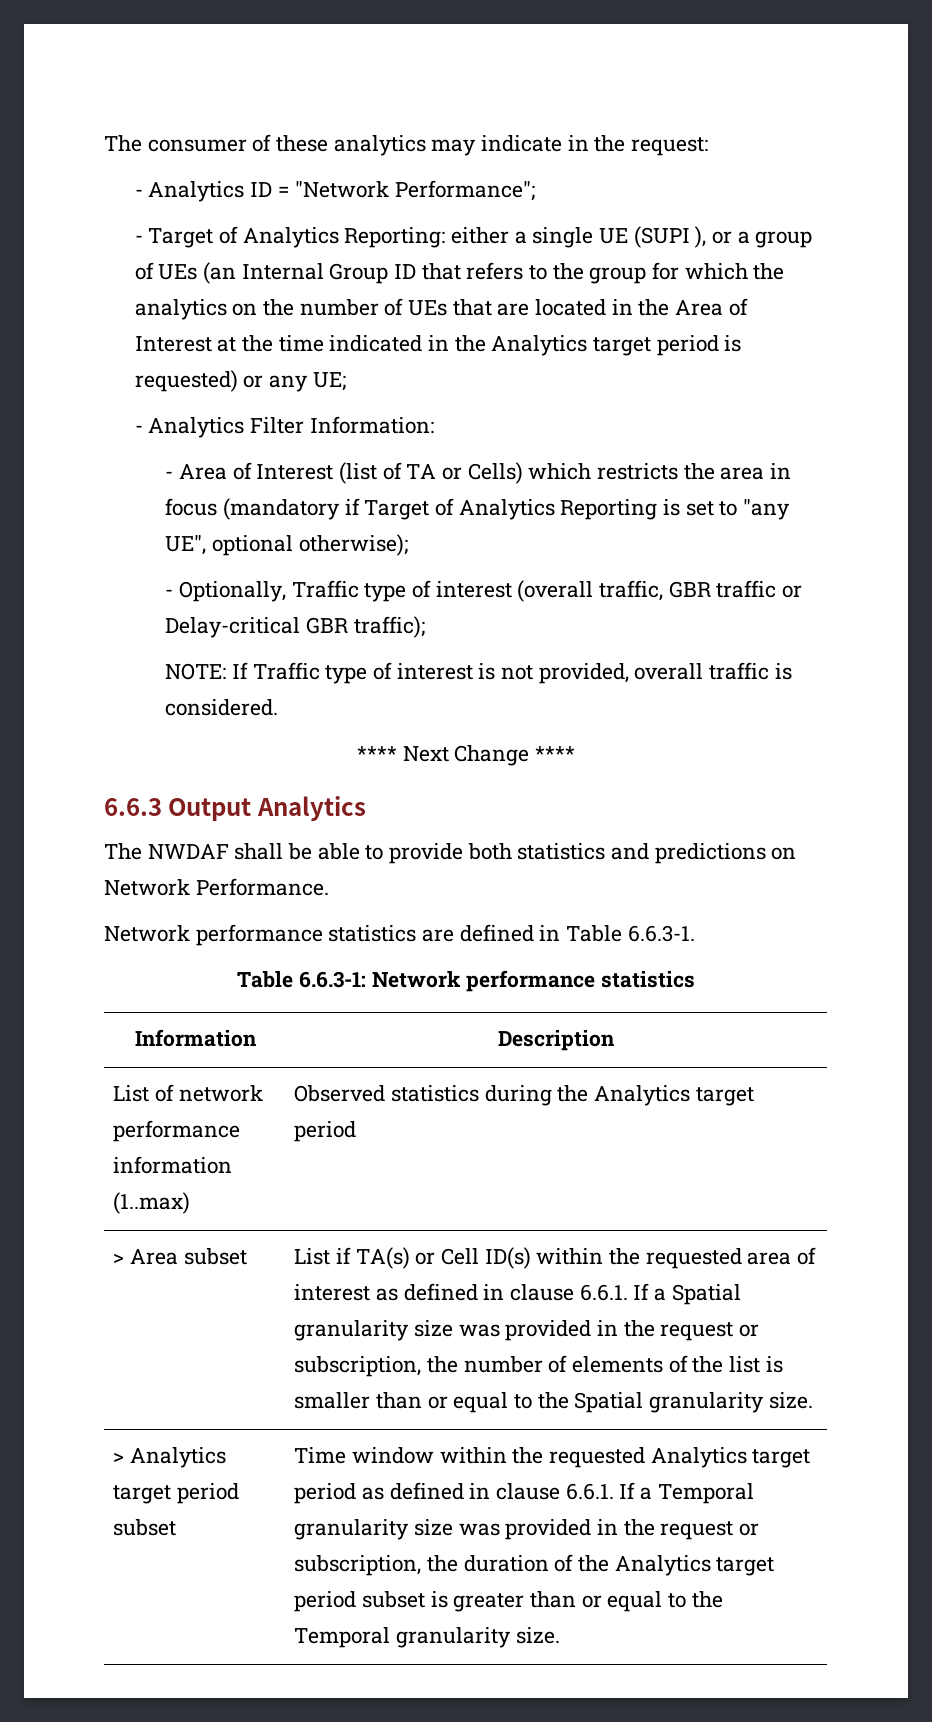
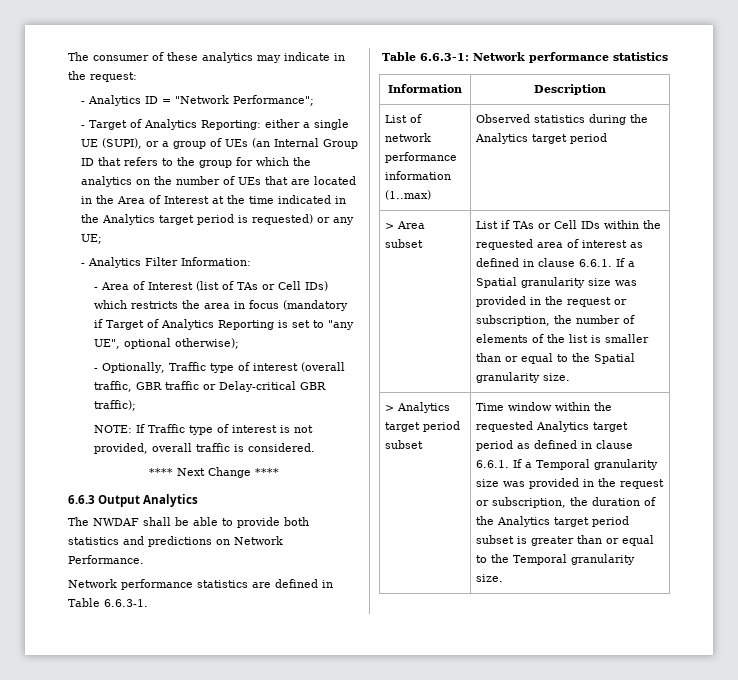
[633,226,707,248] (SUPI ), -> [102,138,143,149] (SUPI),
[406,462,523,484] TA or Cells) -> [237,281,329,291] TAs or Cell IDs)
[355,1247,531,1269] TA(s) or Cell ID(s) -> [513,220,601,229] TAs or Cell IDs

